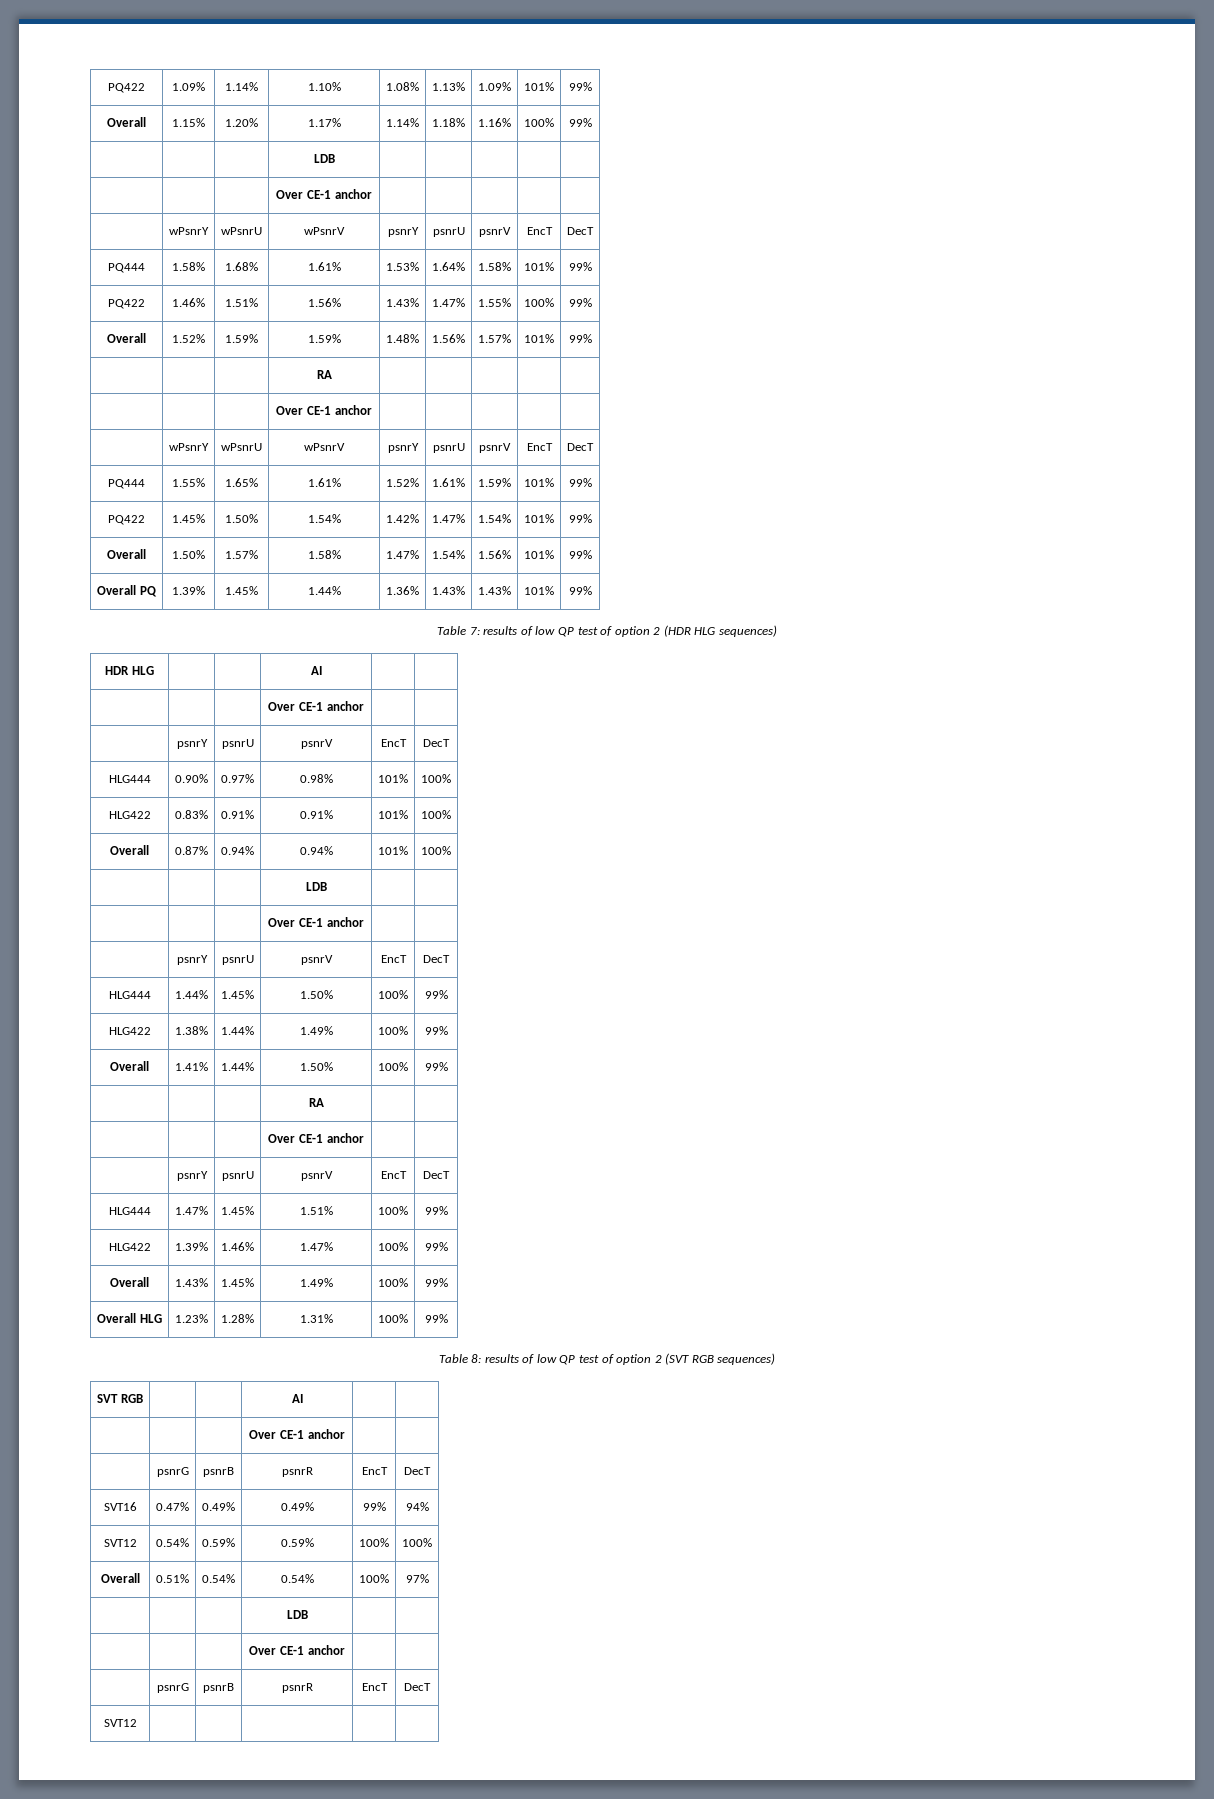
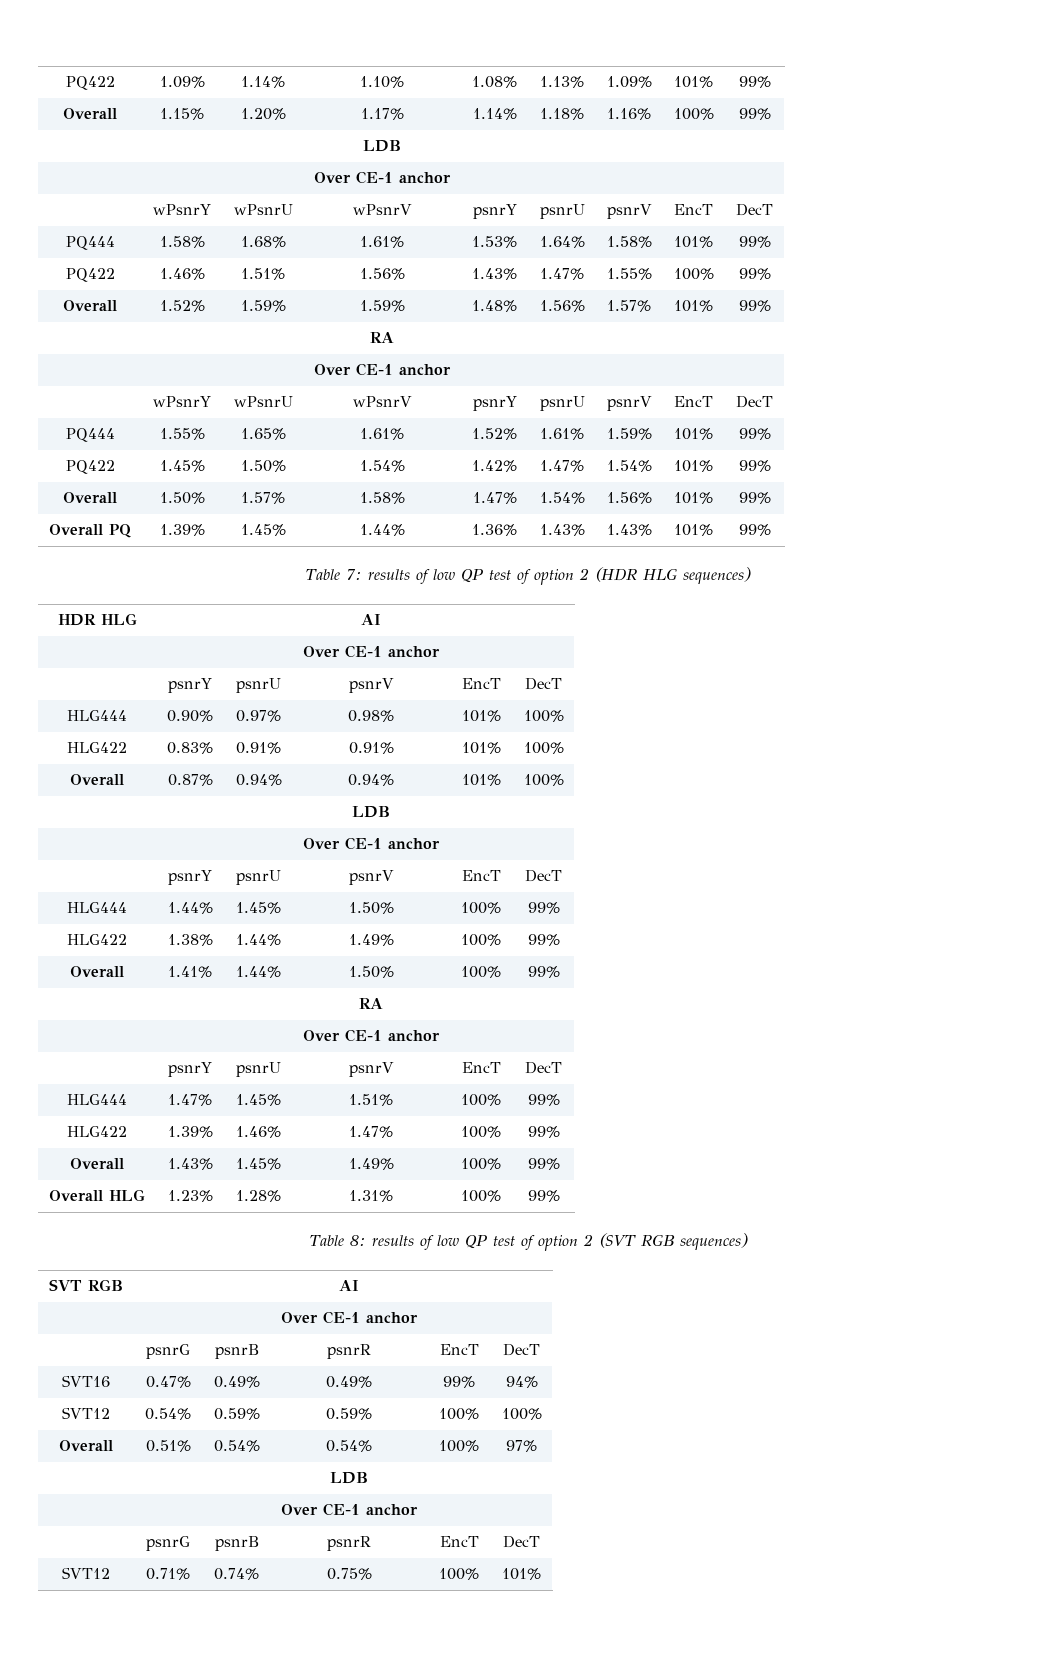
(137, 1723) | | | | -> [146,1568,190,1580] [214,1568,259,1580] [326,1568,372,1580] [439,1568,479,1580] [502,1568,541,1580] 0.71% | 0.74% | 0.75% | 100% | 101%

